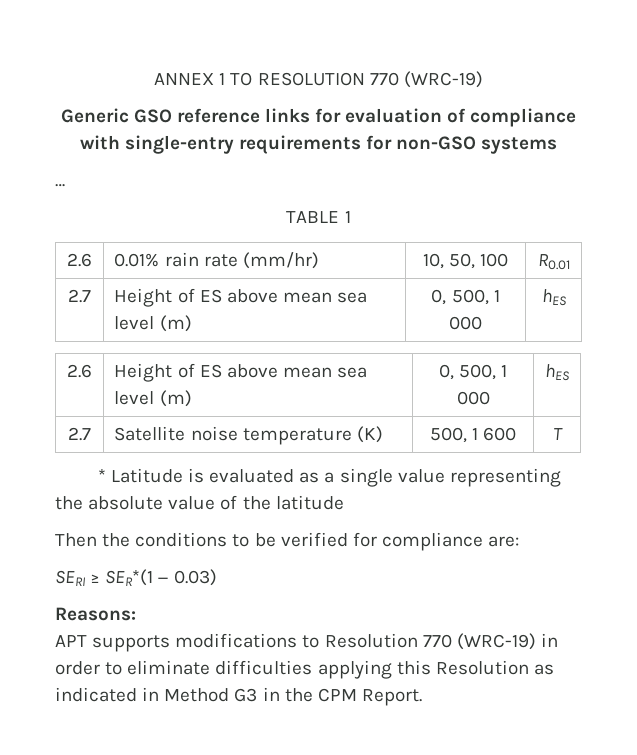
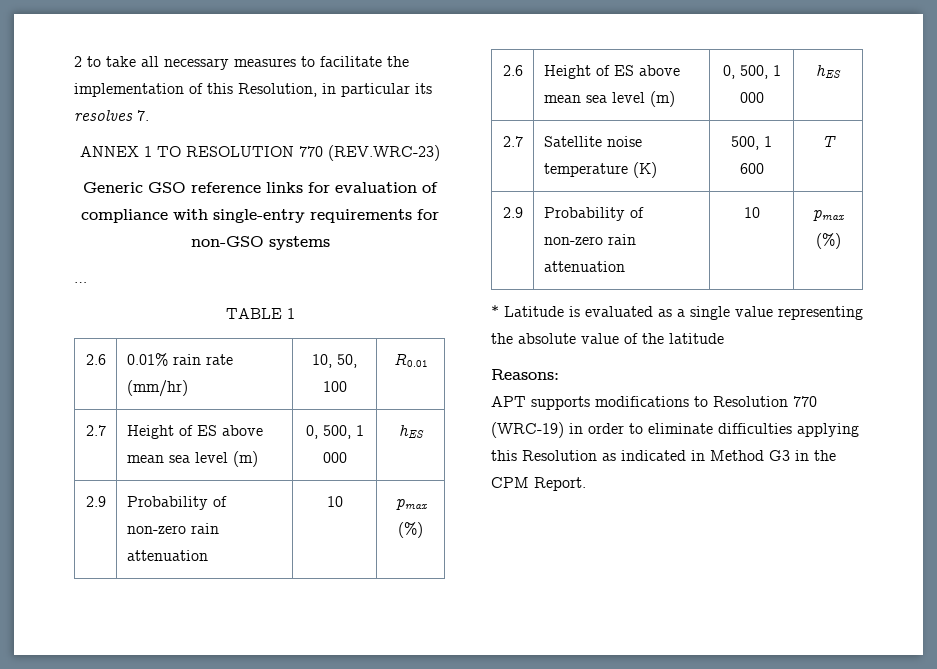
(154, 79) none -> [74,56,409,70] [74,83,432,97] [74,110,149,121] 2 to take all necessary measures to facilitate the implementation of this Resolution, in particular its resolves 7. //
[403,71,483,88] (WRC-19) -> [328,145,440,161] (REV.WRC-23)
(566, 297) none -> [85,496,106,507] [126,496,227,510] [126,523,219,534] [126,550,208,561] [326,496,343,507] [395,499,427,510] [398,522,423,538] // 2.9 | Probability of non-zero rain attenuation | 10 | pmax (%)
(563, 434) none -> [502,207,523,218] [543,207,644,221] [543,234,636,245] [543,261,625,272] [743,207,760,218] [813,210,844,221] [815,233,841,249] // 2.9 | Probability of non-zero rain attenuation | 10 | pmax (%)
[55,532,520,551] [55,569,217,586] // Then the conditions to be verified for compliance are: // SERI ≥ SER*(1 − 0.03) -> (724, 338) none

